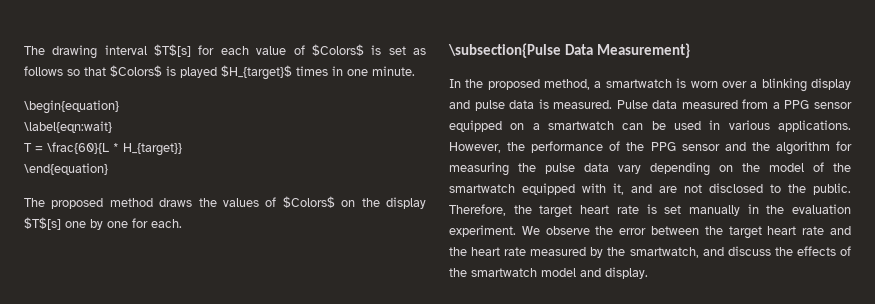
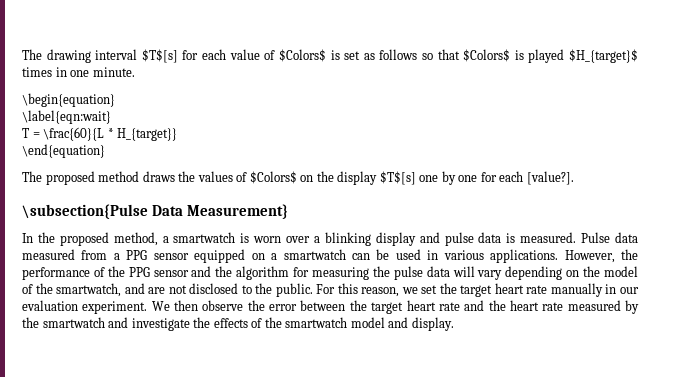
[151,219,182,228] each. -> [499,171,574,185] each [value?].
(609, 167) none -> [452,266,475,277] will
[449,183,624,195] smartwatch equipped with it, -> [56,283,122,297] smartwatch,
[449,204,682,218] Therefore, the target heart rate is set -> [316,283,548,297] For this reason, we set the target heart rate
[766,205,785,214] the -> [619,287,639,294] our
(540, 230) none -> [174,300,199,311] then
[629,246,771,258] smartwatch, and discuss -> [42,317,190,331] smartwatch and investigate

